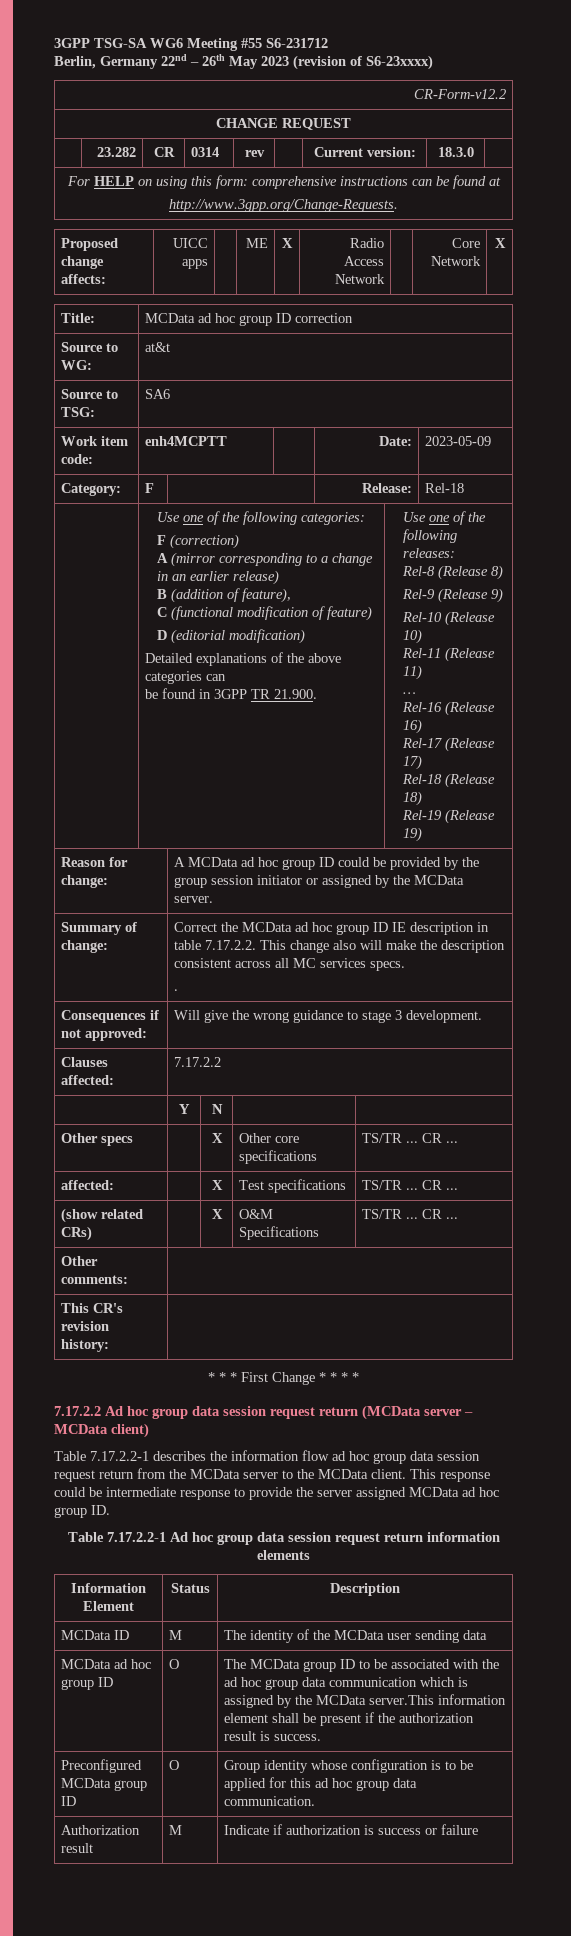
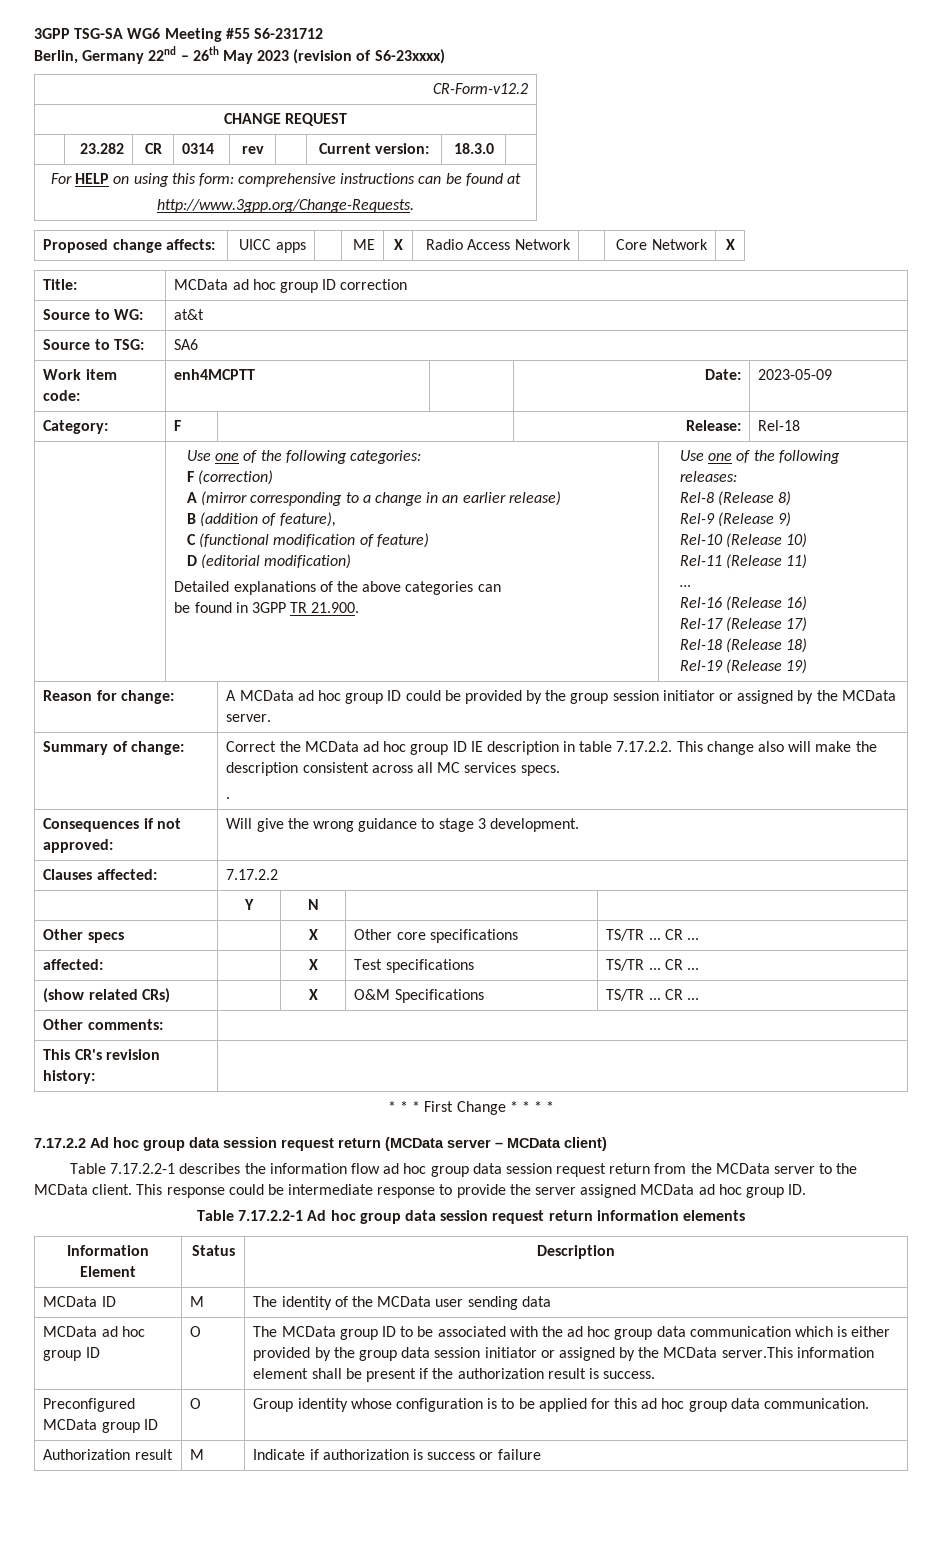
(469, 1682) none -> [851,1326,891,1337] [253,1347,555,1361] either provided by the group data session initiator or

